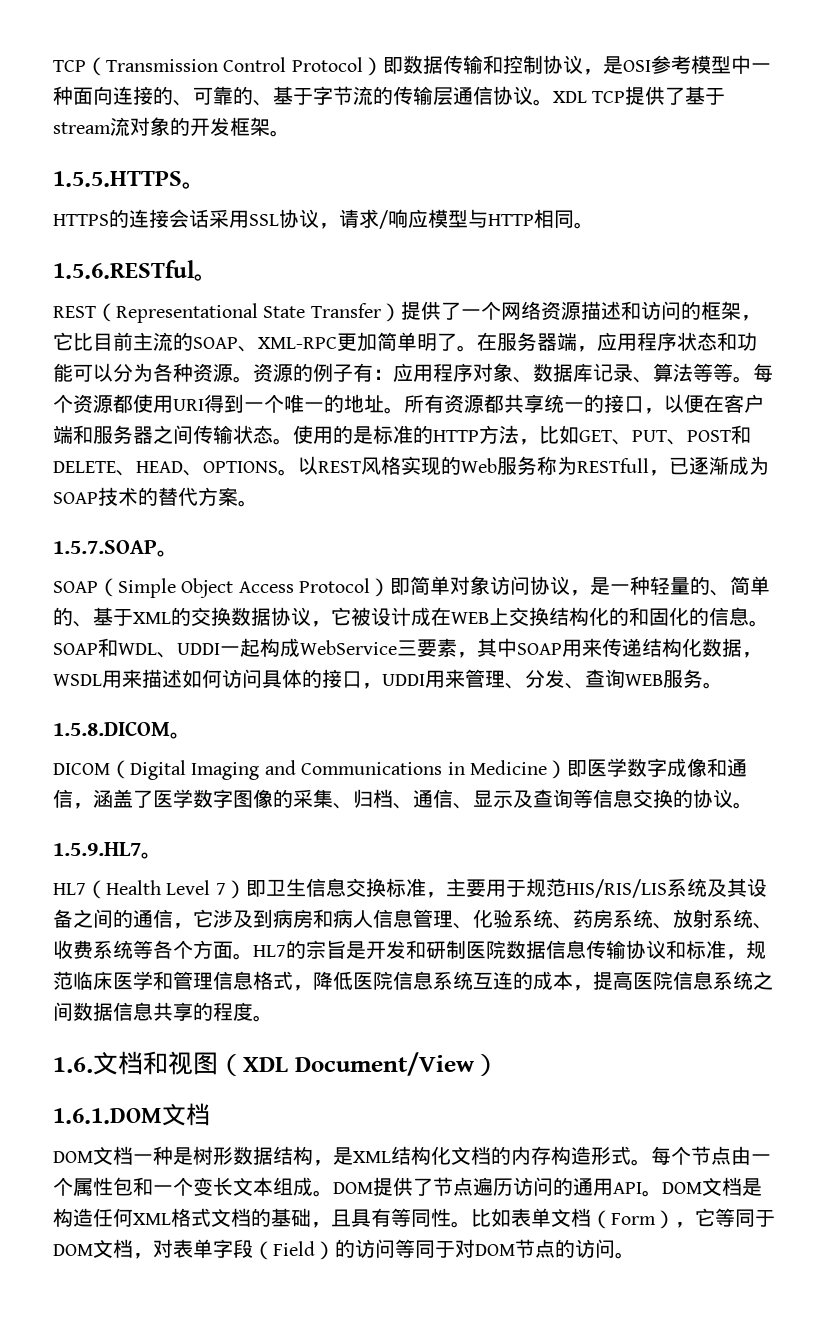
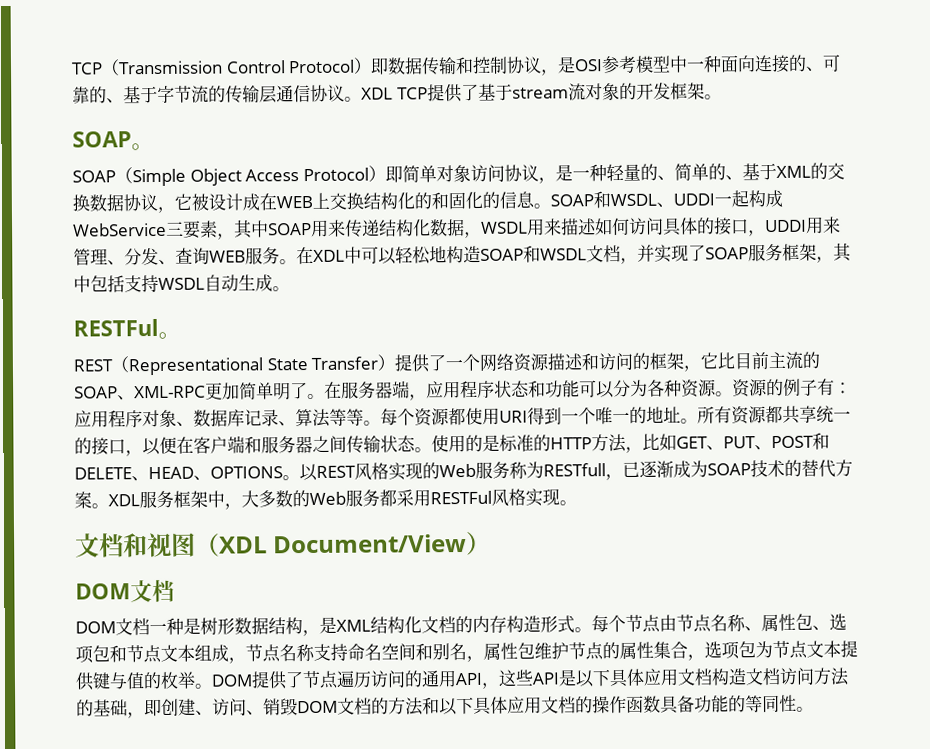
[53,171,206,189] [53,209,594,229] [53,260,195,279] 1.5.5.HTTPS。 // HTTPS的连接会话采用SSL协议，请求/响应模型与HTTP相同。 // 1.5.6.RESTful -> [72,131,154,151] [72,162,845,187] [72,189,783,213] [73,216,841,240] [73,242,852,266] [73,274,290,293] [73,318,159,337] SOAP。 // SOAP（Simple Object Access Protocol）即简单对象访问协议，是一种轻量的、简单的、基于XML的交换数据协议，它被设计成在WEB上交换结构化的和固化的信息。SOAP和WSDL、UDDI一起构成WebService三要素，其中SOAP用来传递结构化数据，WSDL用来描述如何访问具体的接口，UDDI用来管理、分发、查询WEB服务。在XDL中可以轻松地构造SOAP和WSDL文档，并实现了SOAP服务框架，其中包括支持WSDL自动生成。 // RESTFul
[53,540,179,557] [53,576,771,598] [53,607,769,627] [53,638,762,658] [53,669,723,689] [53,721,192,739] [53,758,747,780] [53,789,753,809] [53,842,163,859] [53,878,767,899] [53,909,773,929] [53,940,766,960] [53,971,773,991] [53,1002,273,1022] [53,1057,93,1073] // 1.5.7.SOAP。 // SOAP（Simple Object Access Protocol）即简单对象访问协议，是一种轻量的、简单的、基于XML的交换数据协议，它被设计成在WEB上交换结构化的和固化的信息。SOAP和WDL、UDDI一起构成WebService三要素，其中SOAP用来传递结构化数据，WSDL用来描述如何访问具体的接口，UDDI用来管理、分发、查询WEB服务。 // 1.5.8.DICOM。 // DICOM（Digital Imaging and Communications in Medicine）即医学数字成像和通信，涵盖了医学数字图像的采集、归档、通信、显示及查询等信息交换的协议。 // 1.5.9.HL7。 // HL7（Health Level 7）即卫生信息交换标准，主要用于规范HIS/RIS/LIS系统及其设备之间的通信，它涉及到病房和病人信息管理、化验系统、药房系统、放射系统、收费系统等各个方面。HL7的宗旨是开发和研制医院数据信息传输协议和标准，规范临床医学和管理信息格式，降低医院信息系统互连的成本，提高医院信息系统之间数据信息共享的程度。 // 1.6. -> [108,488,577,510] XDL服务框架中，大多数的Web服务都采用RESTFul风格实现。 //
[53,1108,162,1124] 1.6.1.DOM -> [75,583,131,600] DOM
[751,1154,771,1163] [53,1177,313,1196] 一个属性包和一个变长文本组成 -> [676,613,847,633] [75,640,858,664] [75,671,196,691] 节点名称、属性包、选项包和节点文本组成，节点名称支持命名空间和别名，属性包维护节点的属性集合，选项包为节点文本提供键与值的枚举
[642,1177,762,1197] [53,1208,775,1229] [53,1239,615,1260] 。DOM文档是构造任何XML格式文档的基础，且具有等同性。比如表单文档（Form），它等同于DOM文档，对表单字段（Field）的访问等同于对DOM节点的访问 -> [481,667,850,689] [76,694,797,719] ，这些API是以下具体应用文档构造文档访问方法的基础，即创建、访问、销毁DOM文档的方法和以下具体应用文档的操作函数具备功能的等同性

